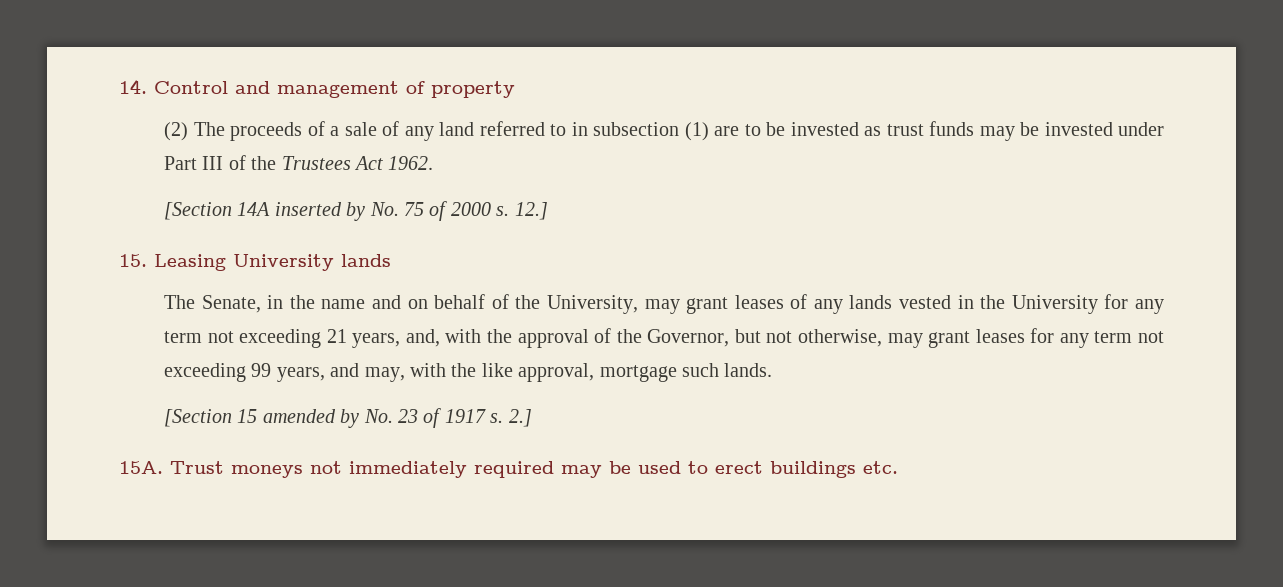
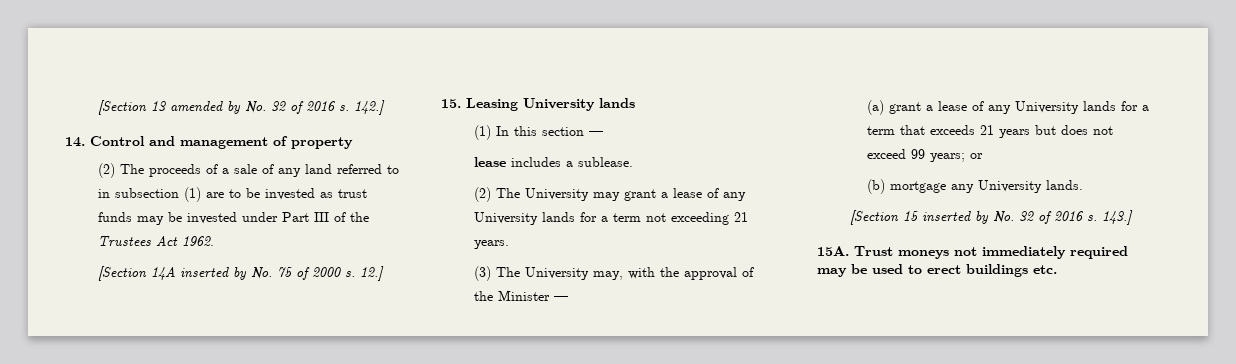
(119, 86) none -> [98,100,386,115] [Section 13 amended by No. 32 of 2016 s. 142.] //
[164,294,1164,314] [164,329,440,348] The Senate, in the name and on behalf of the University, may grant leases of any lands vested in the University for any term not exceeding 21 years, and, -> [474,125,604,140] [474,157,634,167] [474,187,747,202] [474,212,749,225] [474,240,510,249] [474,266,624,281] (1) In this section — // lease includes a sublease. // (2) The University may grant a lease of any University lands for a term not exceeding 21 years. // (3) The University may,
[647,328,1165,348] [164,363,720,382] Governor, but not otherwise, may grant leases for any term not exceeding 99 years, and may, with the like approval, mortgage such -> [498,290,569,301] [866,100,1149,115] [866,125,1113,138] [866,149,983,162] [866,179,1042,194] Minister — // (a) grant a lease of any University lands for a term that exceeds 21 years but does not exceed 99 years; or // (b) mortgage any University
[262,408,532,428] amended by No. 23 of 1917 s. 2.] -> [922,210,1134,225] inserted by No. 32 of 2016 s. 143.]

